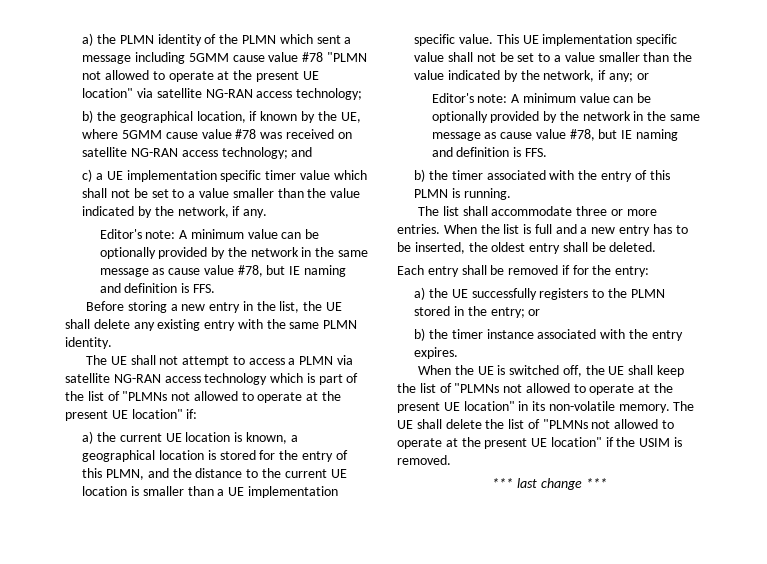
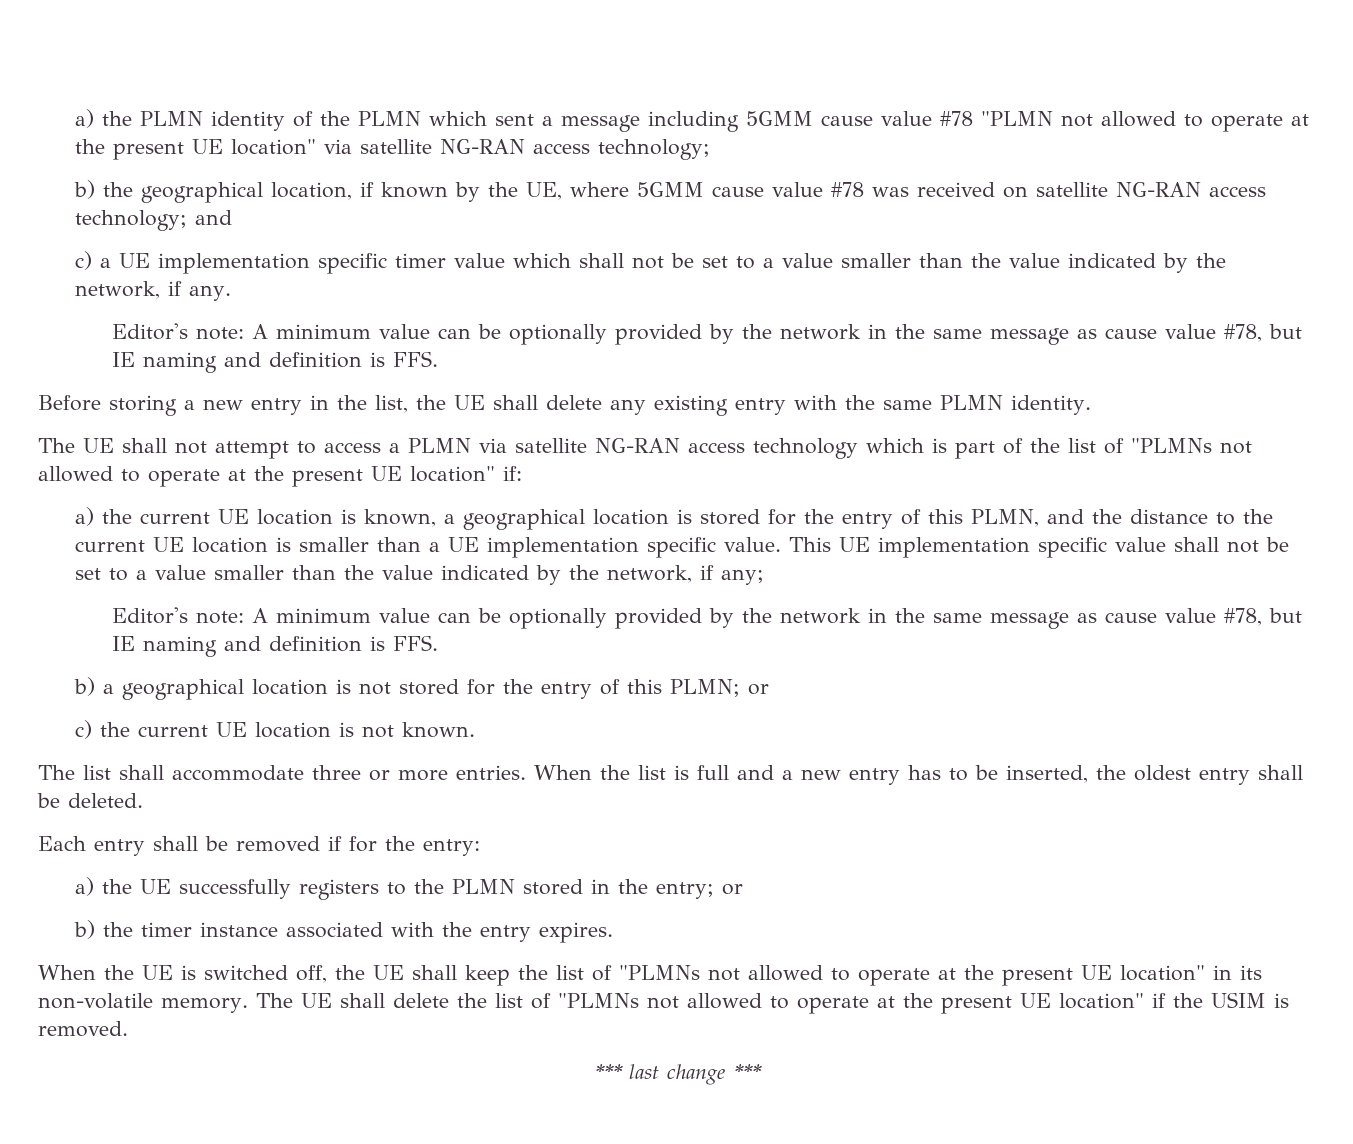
[636,73,649,80] or -> (764, 577) none
[429,170,670,182] [414,188,511,200] the timer associated with the entry of this PLMN is running. -> [102,679,769,700] [74,720,475,739] a geographical location is not stored for the entry of this PLMN; or // c) the current UE location is not known.

